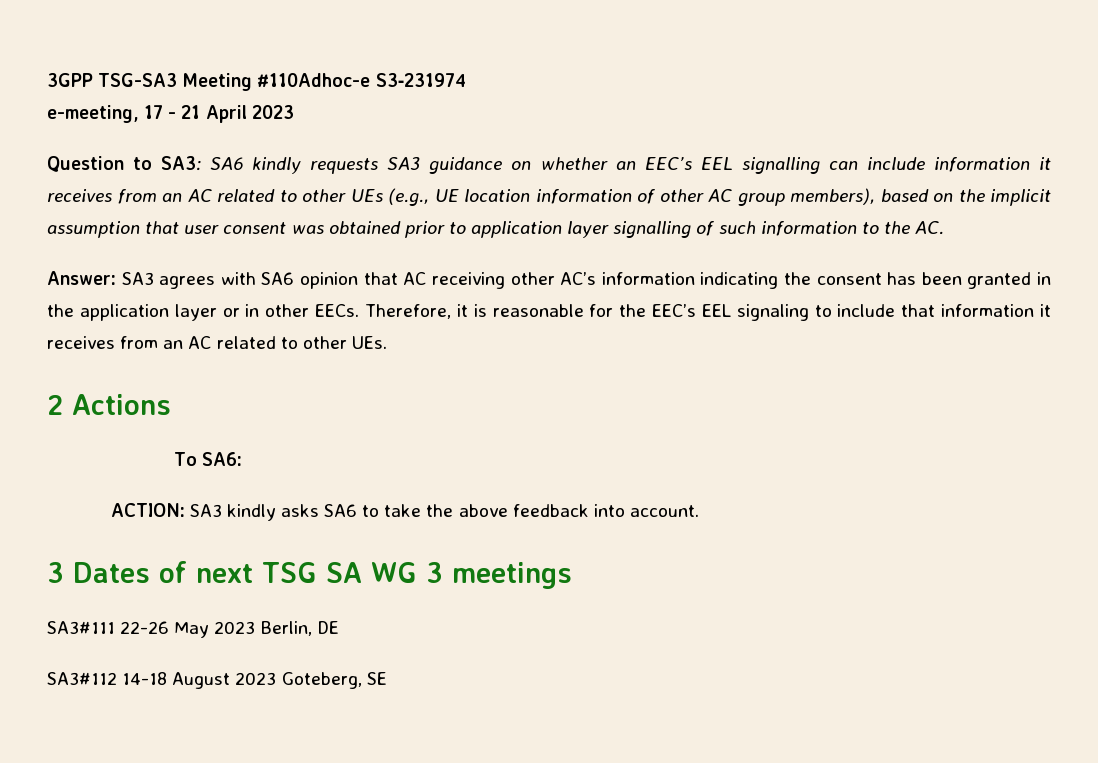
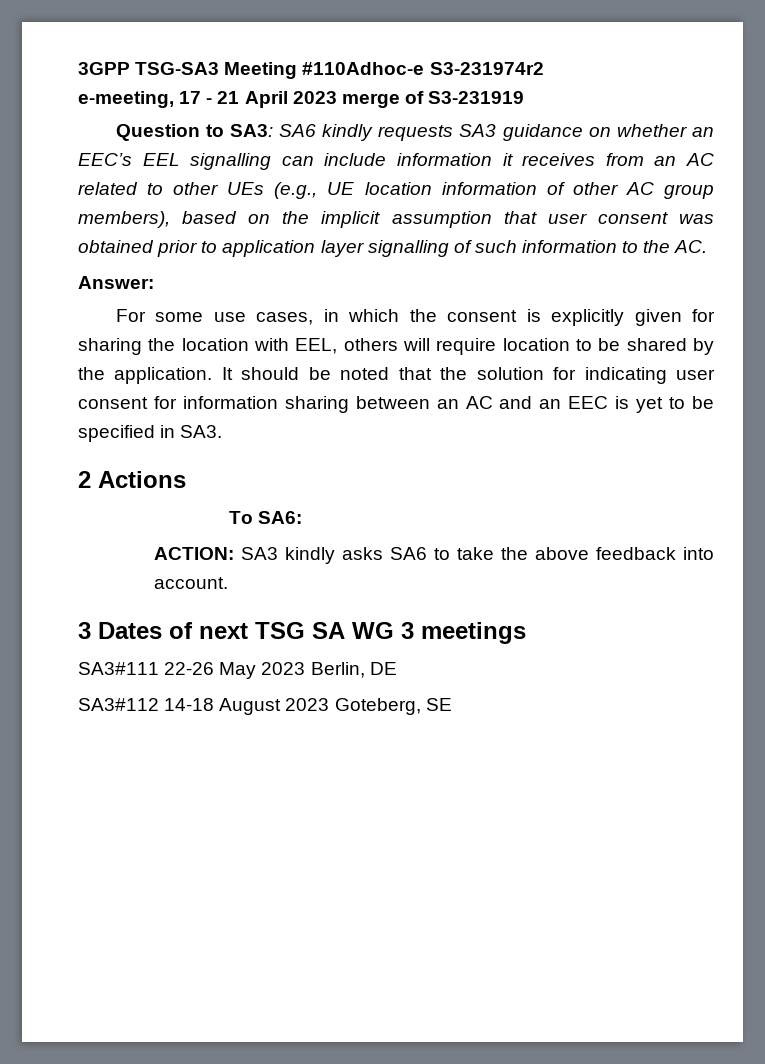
[375,73,466,87] S3‑231974 -> [429,62,544,75] S3‑231974r2
(294, 112) none -> [341,91,525,108] merge of S3-231919
[121,272,1051,289] [47,304,1052,321] [47,336,387,349] SA3 agrees with SA6 opinion that AC receiving other AC’s information indicating the consent has been granted in the application layer or in other EECs. Therefore, it is reasonable for the EEC’s EEL signaling to include that information it receives from an AC related to other UEs. -> [115,309,716,326] [78,338,715,355] [78,367,715,384] [78,396,714,413] [78,425,223,442] // For some use cases, in which the consent is explicitly given for sharing the location with EEL, others will require location to be shared by the application. It should be noted that the solution for indicating user consent for information sharing between an AC and an EEC is yet to be specified in SA3.

